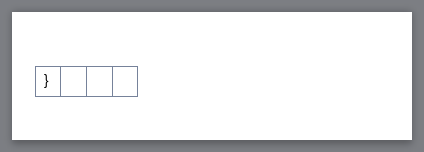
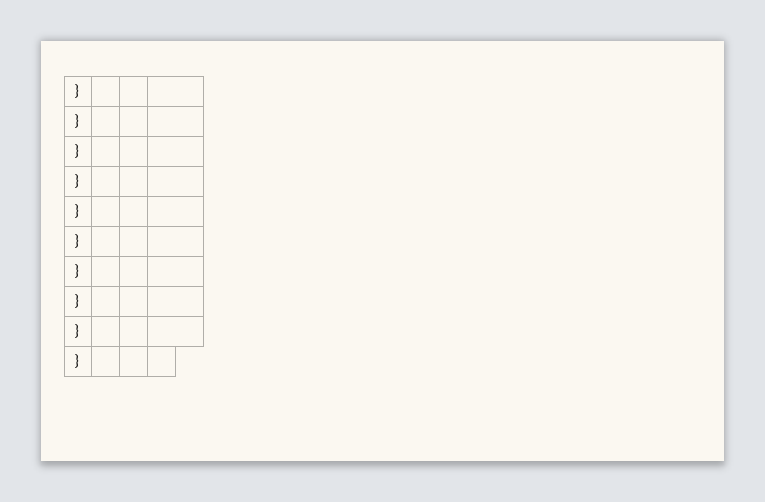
[44,74,50,88] } | | | -> [73,84,80,98] [73,114,80,128] [73,144,80,158] [73,174,80,188] [73,204,80,218] [73,234,80,248] [73,264,80,278] [73,294,80,308] [73,324,80,338] [73,354,80,368] } | | | // } | | | // } | | | // } | | | // } | | | // } | | | // } | | | // } | | | // } | | | // } | | |

